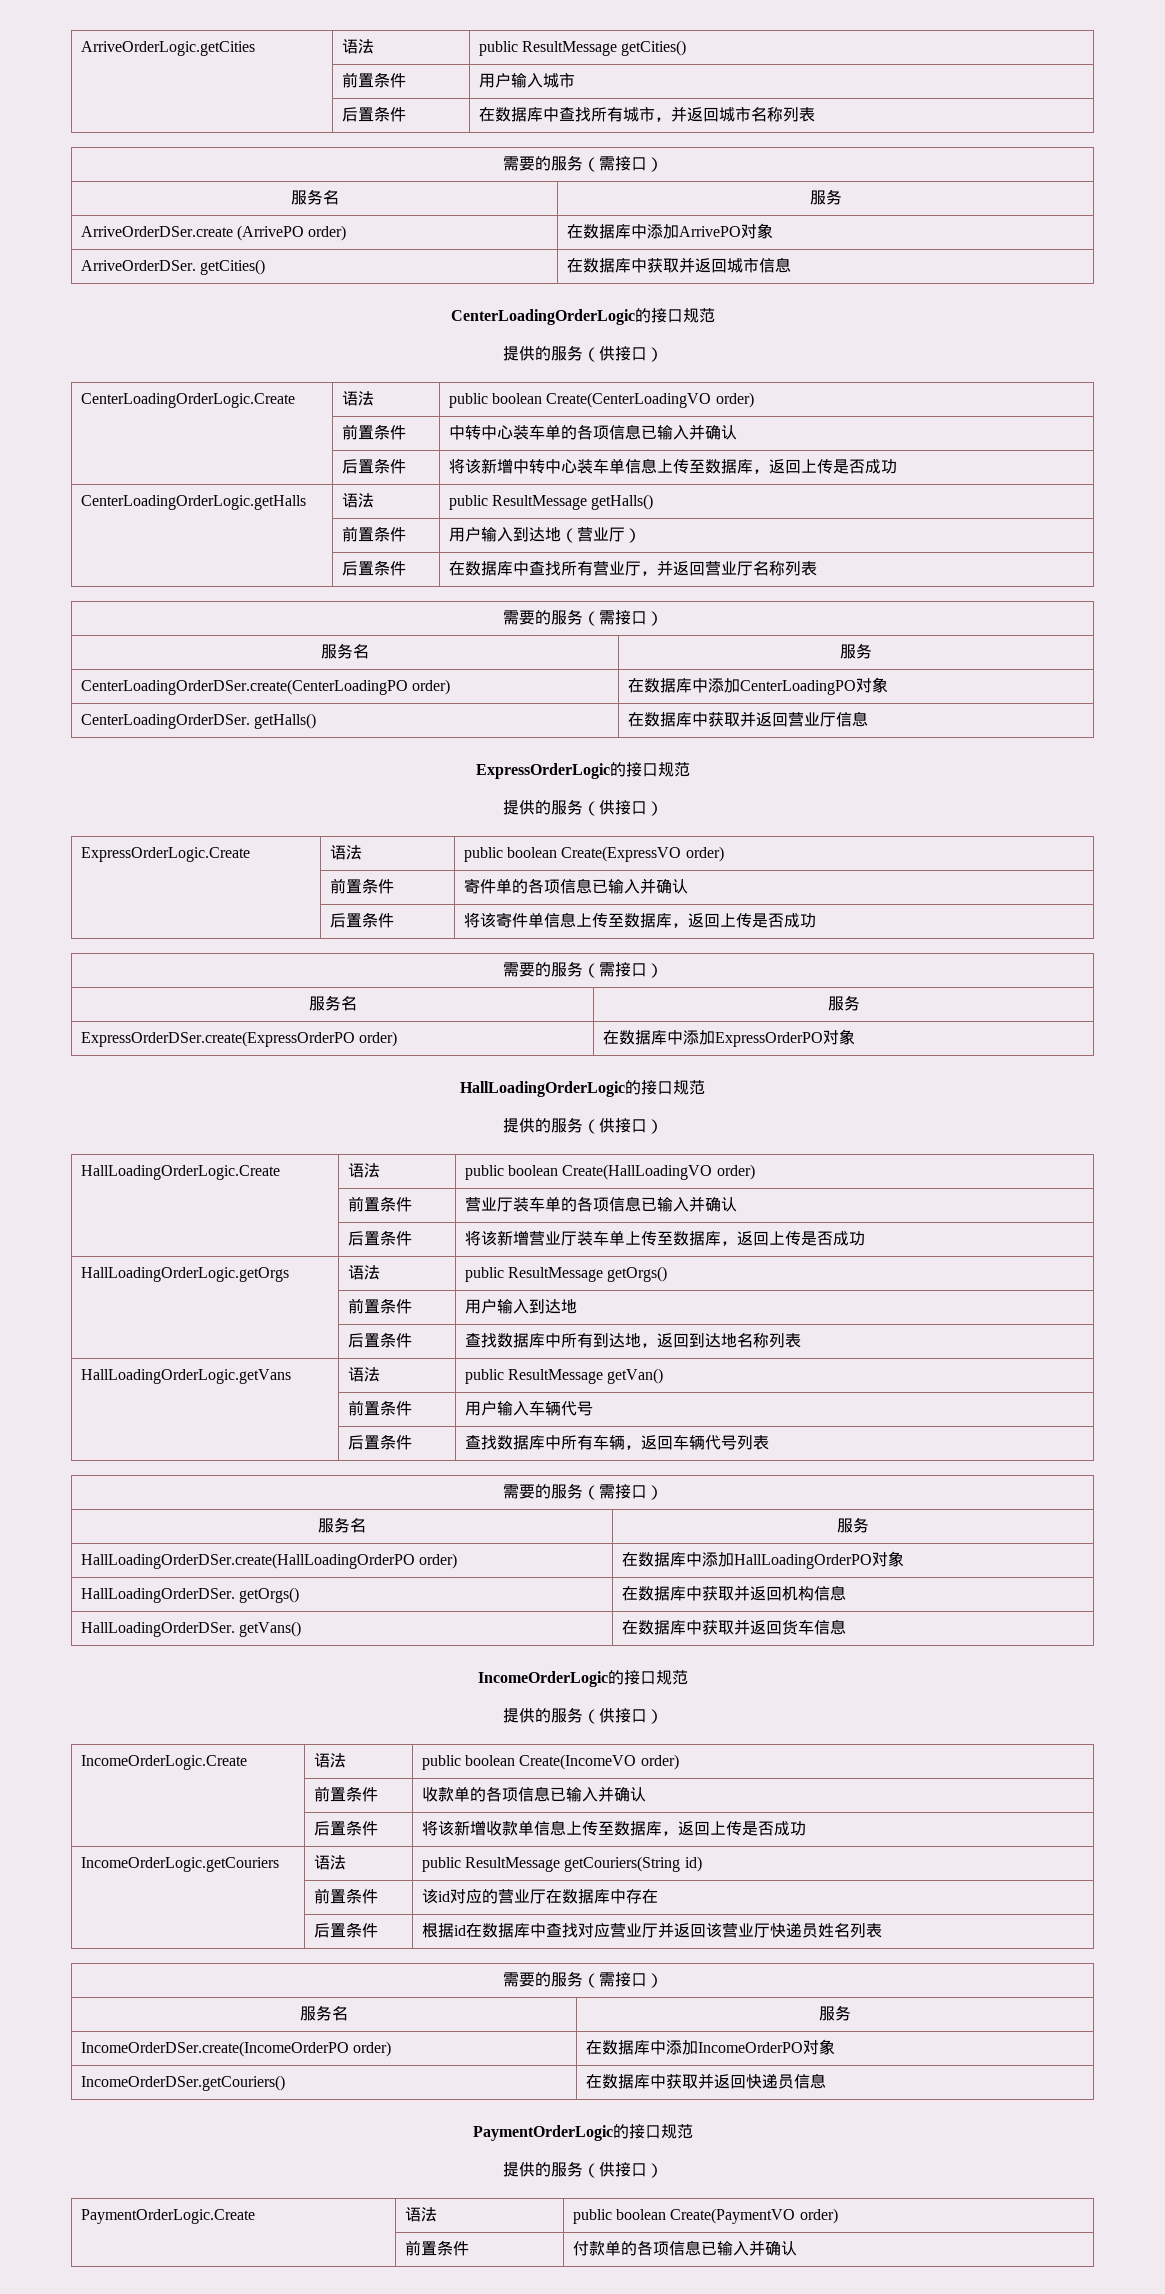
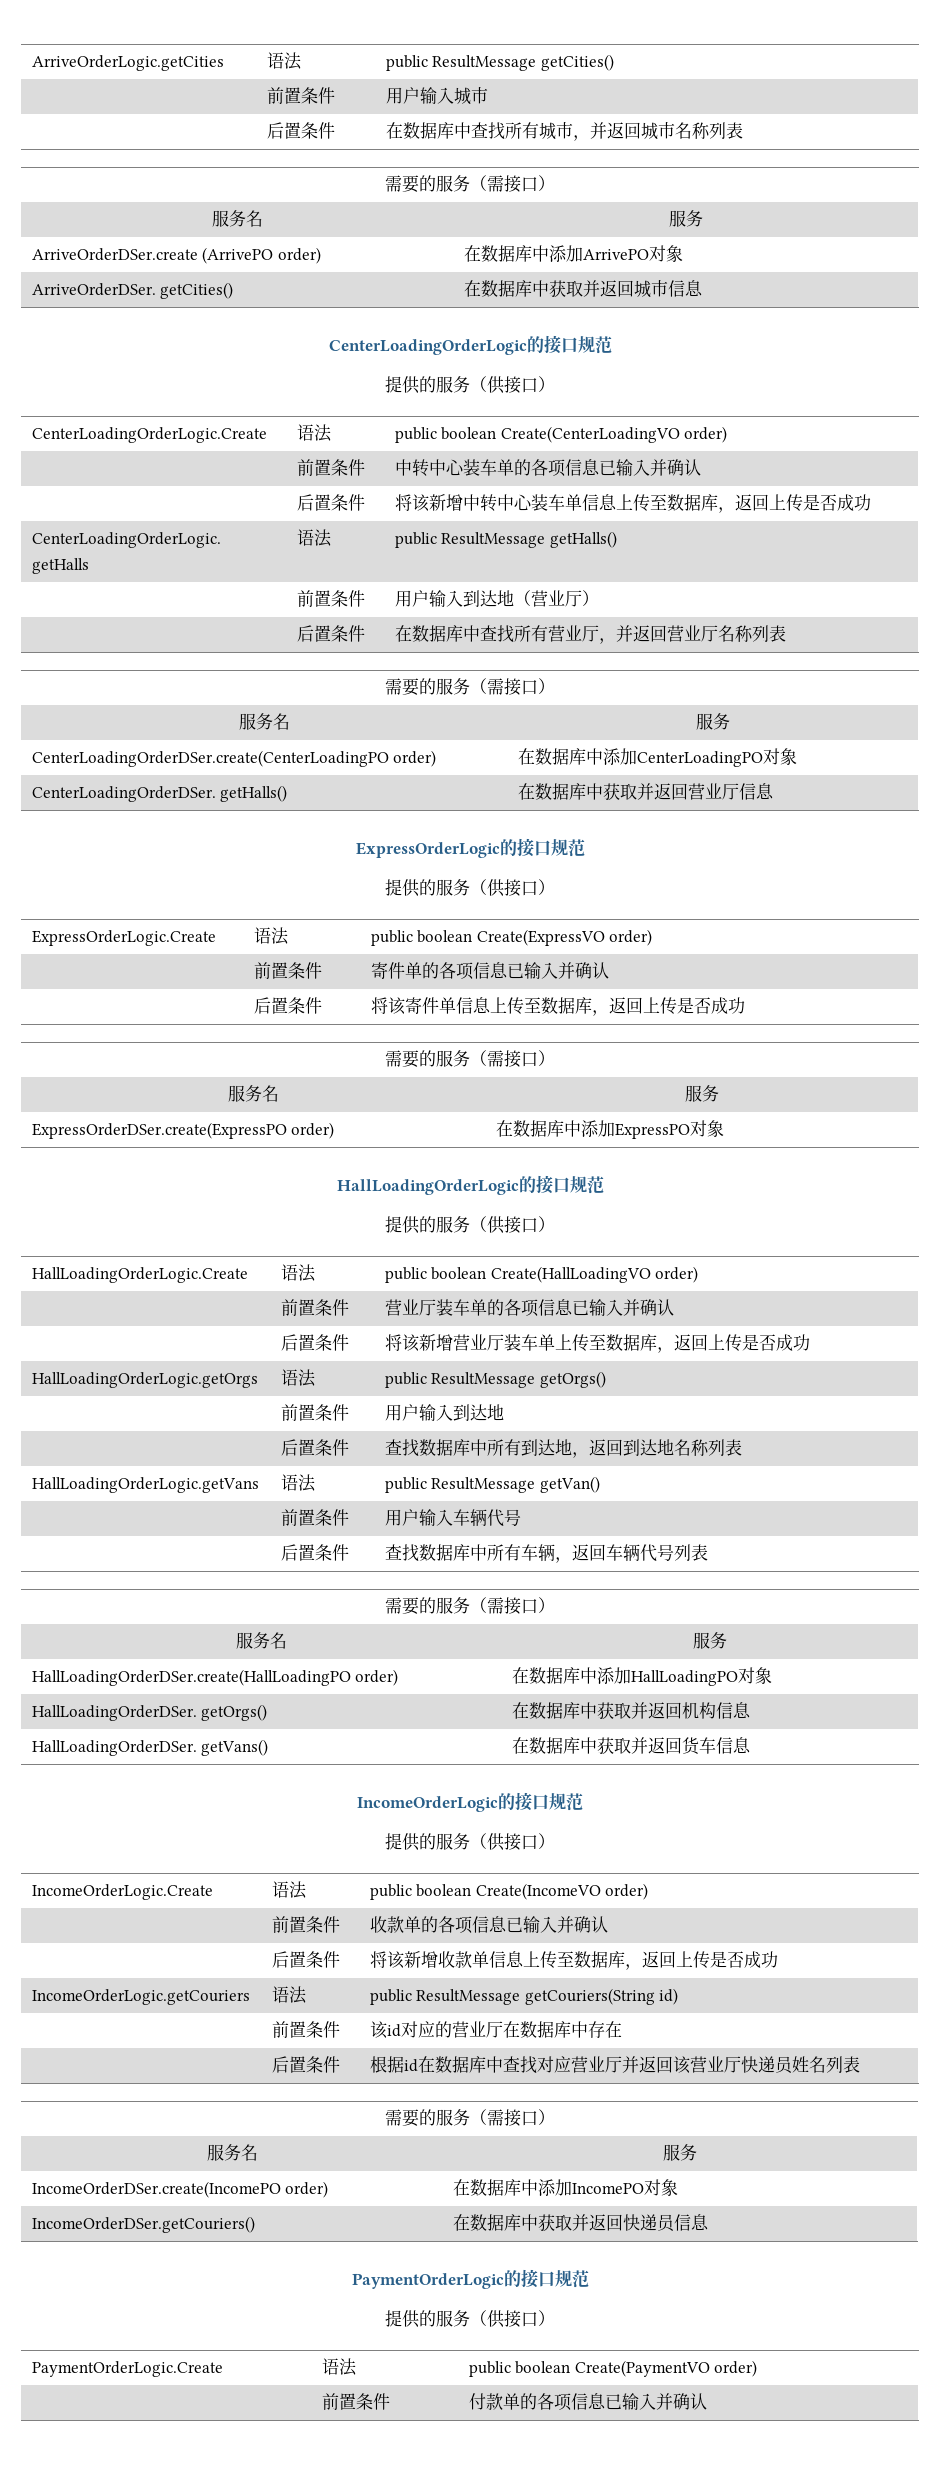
[80,1031,397,1047] [602,1030,823,1047] ExpressOrderDSer.create(ExpressOrderPO order) | 在数据库中添加ExpressOrderPO -> [31,1122,335,1139] [495,1120,690,1139] ExpressOrderDSer.create(ExpressPO order) | 在数据库中添加ExpressPO
[80,1553,457,1569] [621,1552,872,1569] HallLoadingOrderDSer.create(HallLoadingOrderPO order) | 在数据库中添加HallLoadingOrderPO -> [31,1669,399,1686] [511,1667,738,1686] HallLoadingOrderDSer.create(HallLoadingPO order) | 在数据库中添加HallLoadingPO
[80,2041,391,2057] [585,2040,803,2055] IncomeOrderDSer.create(IncomeOrderPO order) | 在数据库中添加IncomeOrderPO -> [31,2181,329,2198] [452,2179,644,2196] IncomeOrderDSer.create(IncomePO order) | 在数据库中添加IncomePO

